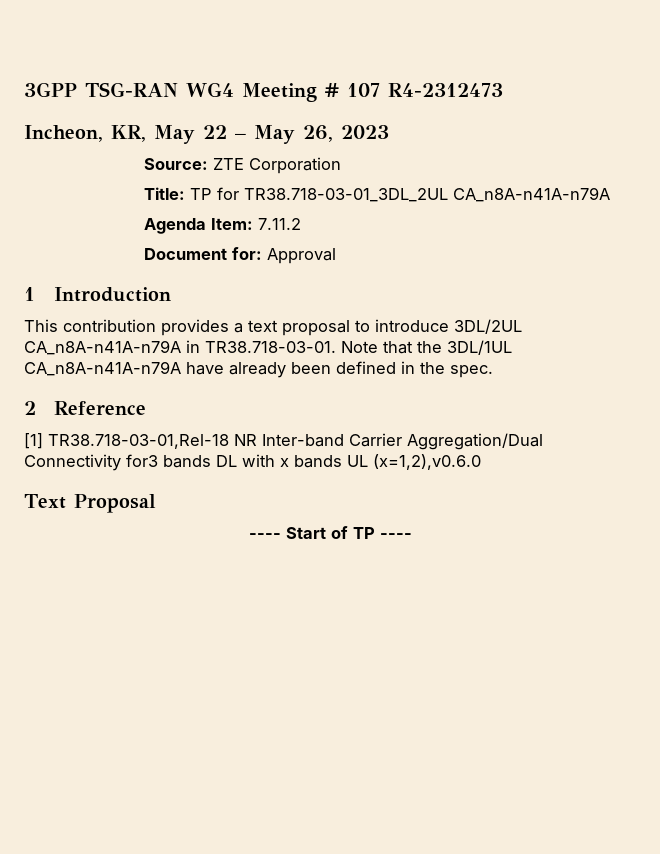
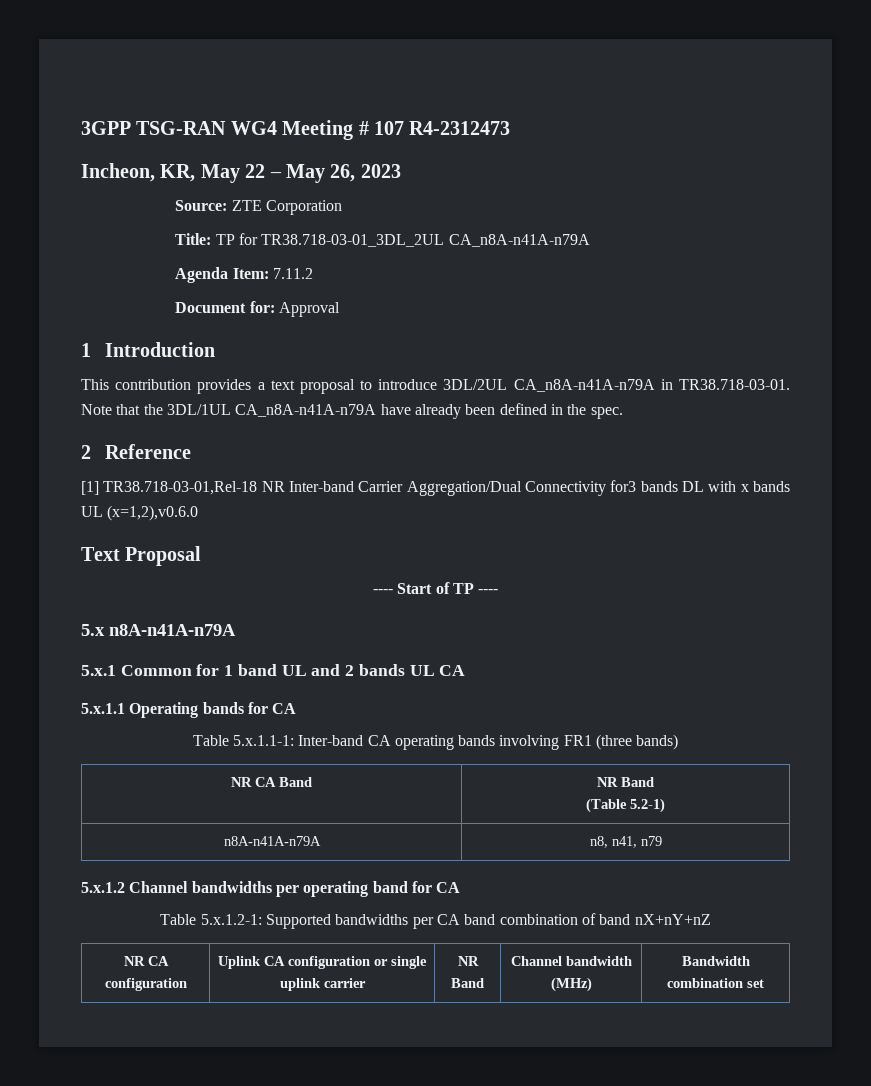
(412, 536) none -> [81,624,236,636] [81,664,466,676] [81,702,297,718] [192,734,679,750] [231,777,312,787] [597,777,654,787] [586,798,665,813] [223,836,321,846] [589,836,662,848] [81,881,461,897] [160,913,711,929] [123,956,169,966] [104,978,187,991] [218,956,427,969] [279,978,366,991] [457,956,479,966] [451,978,484,988] [510,956,632,966] [550,977,592,992] [681,956,750,966] [667,978,764,988] // 5.x n8A-n41A-n79A // 5.x.1 Common for 1 band UL and 2 bands UL CA // 5.x.1.1 Operating bands for CA // Table 5.x.1.1-1: Inter-band CA operating bands involving FR1 (three bands) // NR CA Band | NR Band // (Table 5.2-1) // n8A-n41A-n79A | n8, n41, n79 // 5.x.1.2 Channel bandwidths per operating band for CA // Table 5.x.1.2-1: Supported bandwidths per CA band combination of band nX+nY+nZ // NR CA configuration | Uplink CA configuration or single uplink carrier | NR Band | Channel bandwidth (MHz) | Bandwidth combination set

